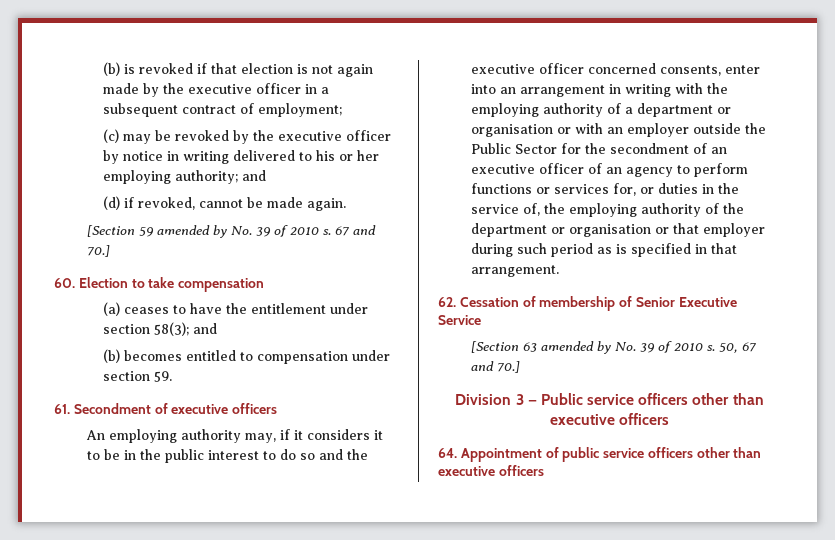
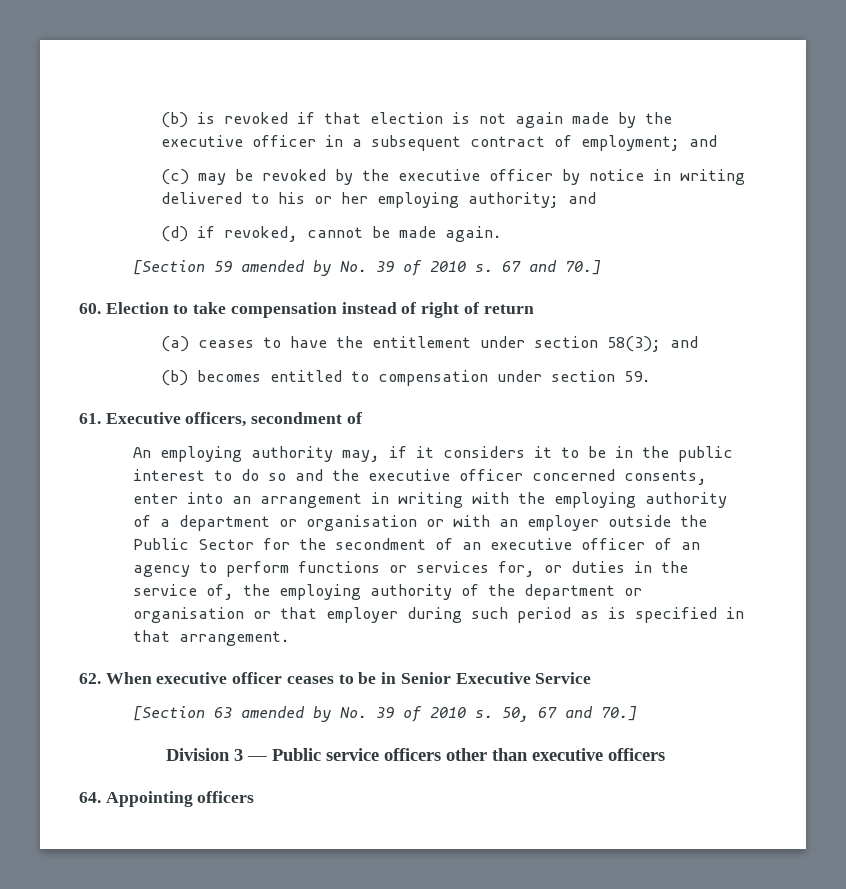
(342, 110) none -> [688,135,717,147] and
(265, 285) none -> [341,302,534,318] instead of right of return
[73,403,278,414] Secondment of executive officers -> [105,412,362,427] Executive officers, secondment of
[459,296,633,311] Cessation of membership of -> [105,672,397,684] When executive officer ceases to be in
[460,447,762,462] [438,466,495,476] Appointment of public service officers other than executive -> [105,791,193,807] Appointing

